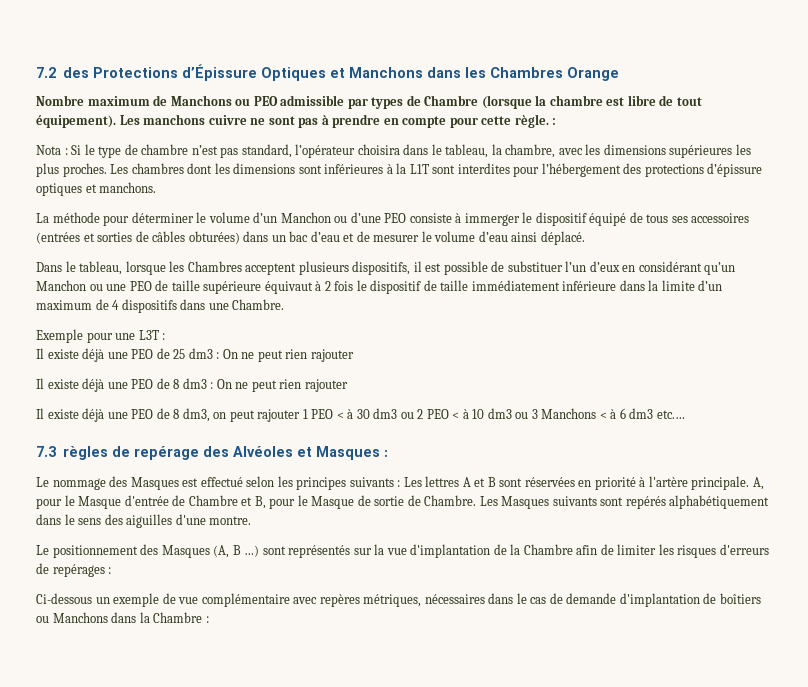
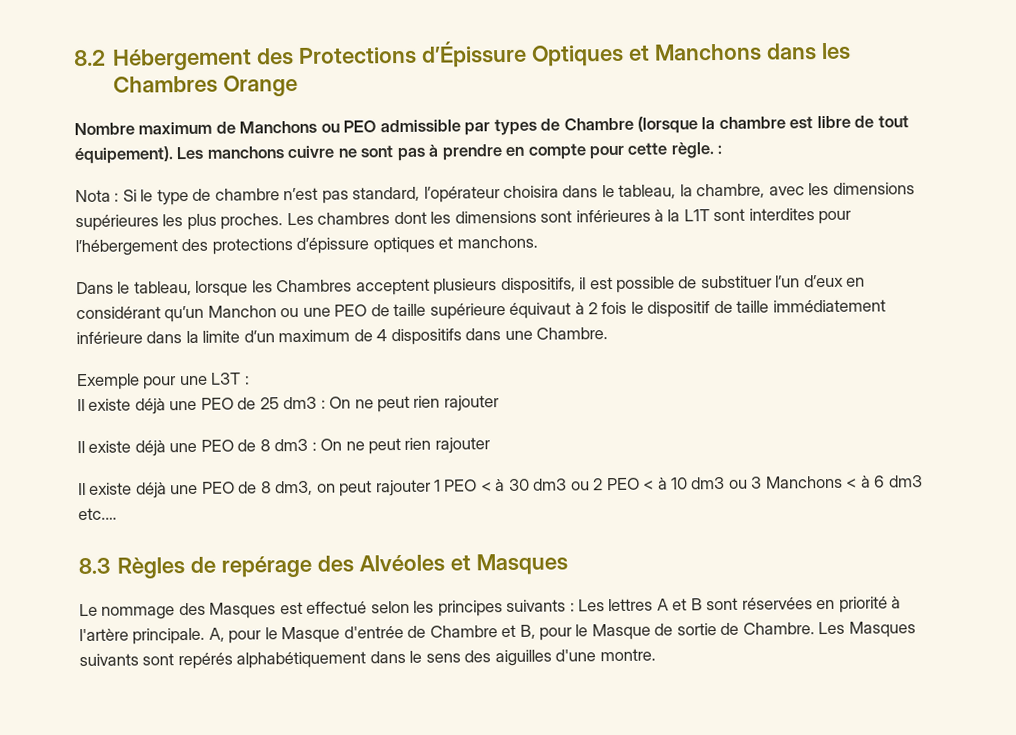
[36,67,56,78] 7.2 -> [73,48,253,71] 8.2 Hébergement
[36,212,750,226] [36,231,585,245] // La méthode pour déterminer le volume d’un Manchon ou d’une PEO consiste à immerger le dispositif équipé de tous ses accessoires (entrées et sorties de câbles obturées) dans un bac d’eau et de mesurer le volume d’eau ainsi déplacé. -> (538, 242) none
[36,446,108,460] 7.3 règles -> [78,557,186,579] 8.3 Règles
[383,450,388,457] : -> (568, 564) none
[36,544,769,558] [36,563,112,577] [36,593,761,607] [36,612,209,623] // Le positionnement des Masques (A, B …) sont représentés sur la vue d'implantation de la Chambre afin de limiter les risques d'erreurs de repérages : // Ci-dessous un exemple de vue complémentaire avec repères métriques, nécessaires dans le cas de demande d'implantation de boîtiers ou Manchons dans la Chambre : -> (656, 655) none

